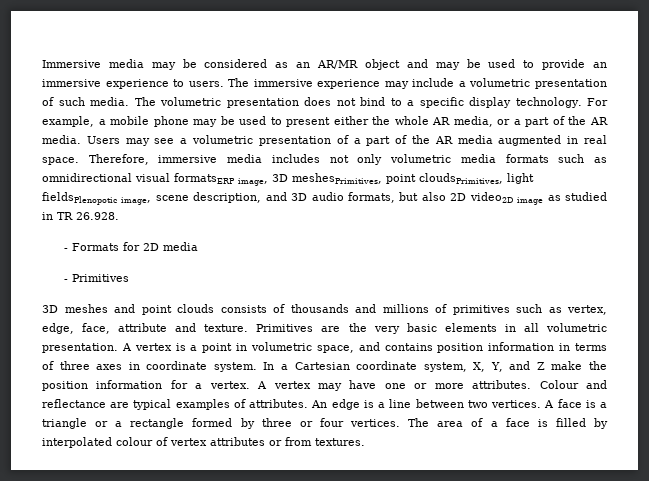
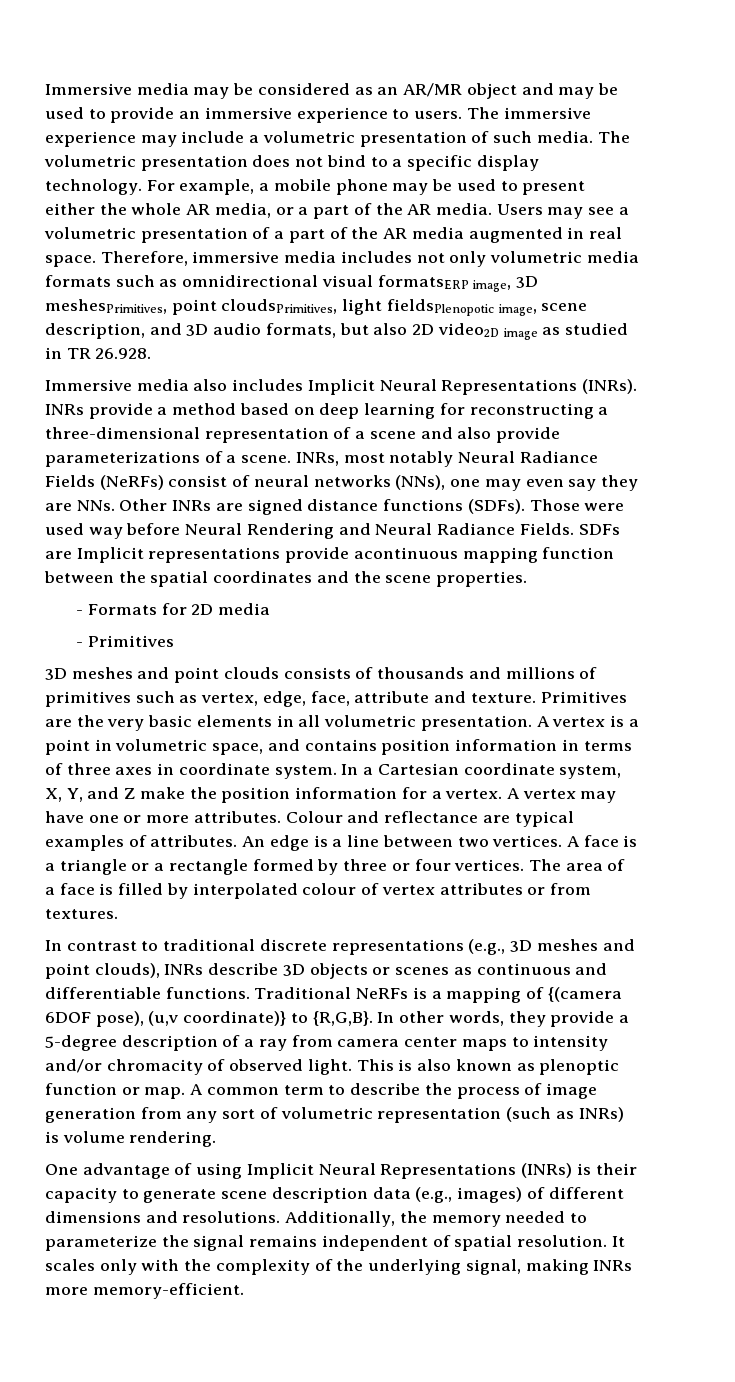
(119, 216) none -> [45,379,638,395] [45,403,609,419] [45,427,561,443] [45,451,598,467] [45,475,638,491] [45,499,625,515] [45,523,620,539] [45,547,615,563] [44,571,528,587] // Immersive media also includes Implicit Neural Representations (INRs). INRs provide a method based on deep learning for reconstructing a three-dimensional representation of a scene and also provide parameterizations of a scene. INRs, most notably Neural Radiance Fields (NeRFs) consist of neural networks (NNs), one may even say they are NNs. Other INRs are signed distance functions (SDFs). Those were used way before Neural Rendering and Neural Radiance Fields. SDFs are Implicit representations provide acontinuous mapping function between the spatial coordinates and the scene properties.
(365, 442) none -> [45,939,635,955] [45,963,608,979] [45,987,622,1003] [45,1011,629,1027] [45,1035,609,1051] [45,1059,620,1075] [45,1083,597,1099] [45,1107,624,1123] [45,1131,217,1147] [45,1163,637,1179] [45,1187,624,1203] [45,1211,588,1227] [45,1235,625,1251] [45,1259,633,1275] [45,1283,244,1299] // In contrast to traditional discrete representations (e.g., 3D meshes and point clouds), INRs describe 3D objects or scenes as continuous and differentiable functions. Traditional NeRFs is a mapping of {(camera 6DOF pose), (u,v coordinate)} to {R,G,B}. In other words, they provide a 5-degree description of a ray from camera center maps to intensity and/or chromacity of observed light. This is also known as plenoptic function or map. A common term to describe the process of image generation from any sort of volumetric representation (such as INRs) is volume rendering. // One advantage of using Implicit Neural Representations (INRs) is their capacity to generate scene description data (e.g., images) of different dimensions and resolutions. Additionally, the memory needed to parameterize the signal remains independent of spatial resolution. It scales only with the complexity of the underlying signal, making INRs more memory-efficient.

